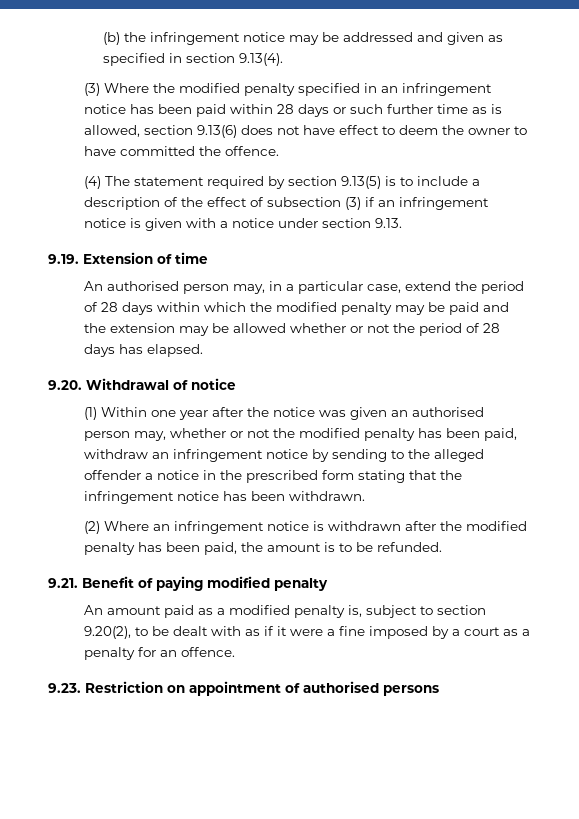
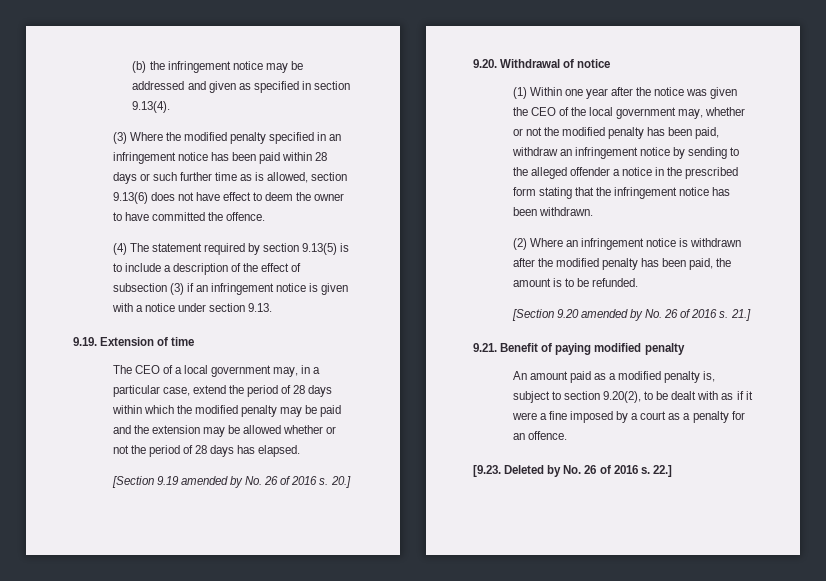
[84,281,230,294] An authorised person -> [112,365,272,377] The CEO of a local government
(204, 350) none -> [111,476,351,488] // [Section 9.19 amended by No. 26 of 2016 s. 20.]
[391,407,485,417] [84,431,131,441] an authorised person -> [512,107,677,119] the CEO of the local government
(443, 547) none -> [511,309,751,321] // [Section 9.20 amended by No. 26 of 2016 s. 21.]
[48,681,439,696] 9.23. Restriction on appointment of authorised persons -> [473,465,672,477] [9.23. Deleted by No. 26 of 2016 s. 22.]

